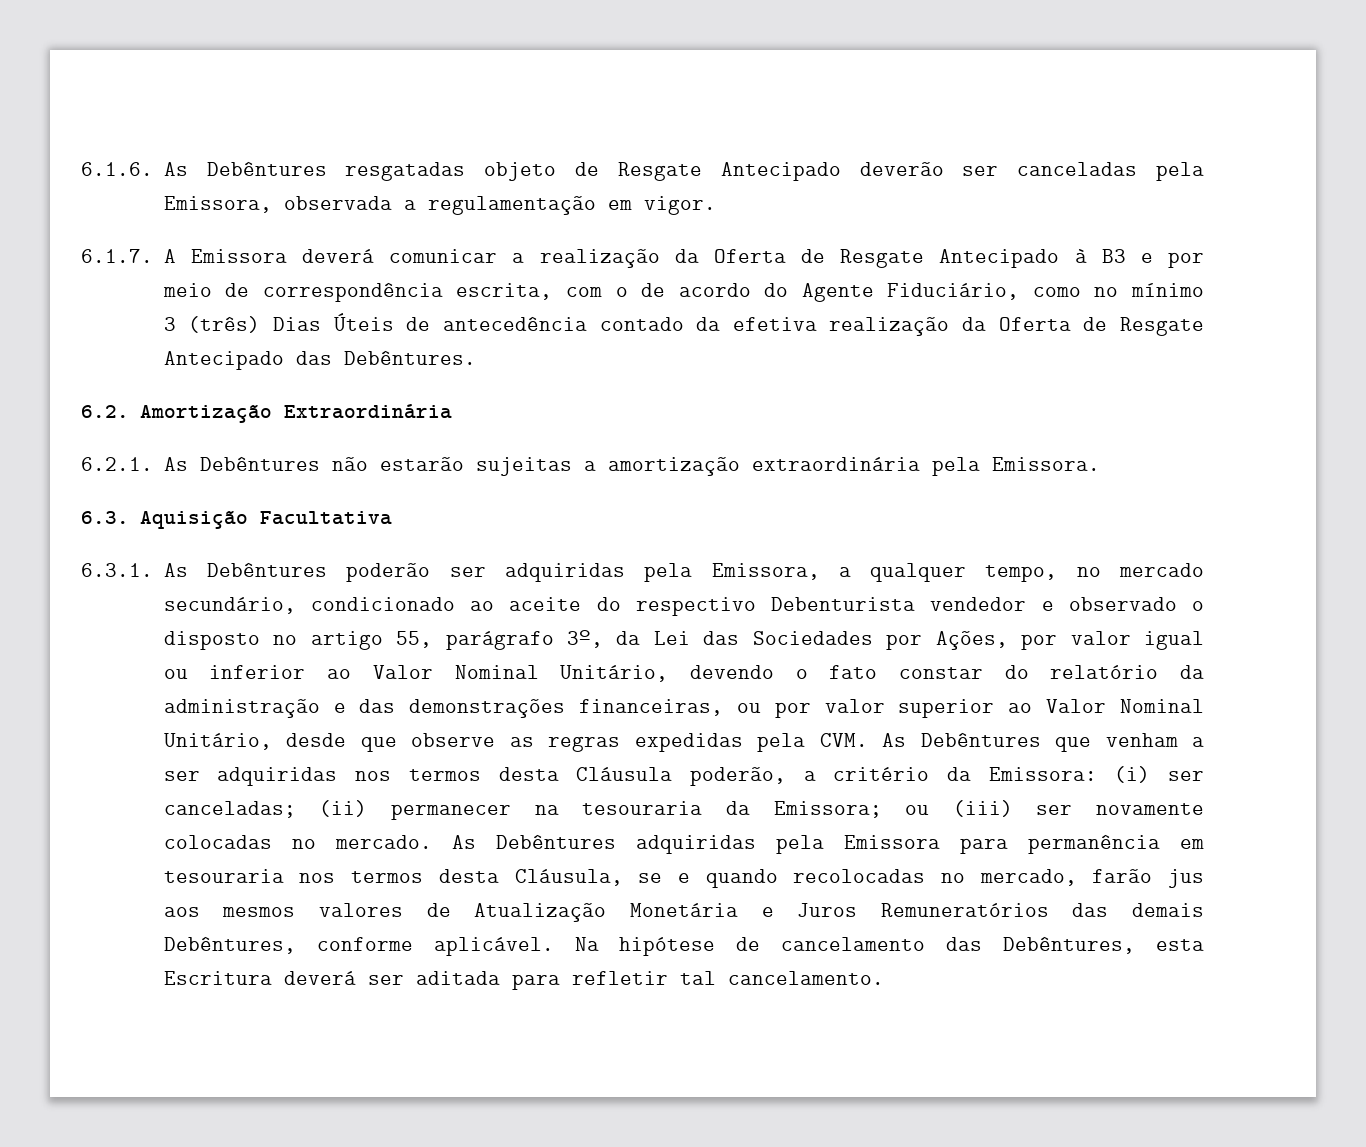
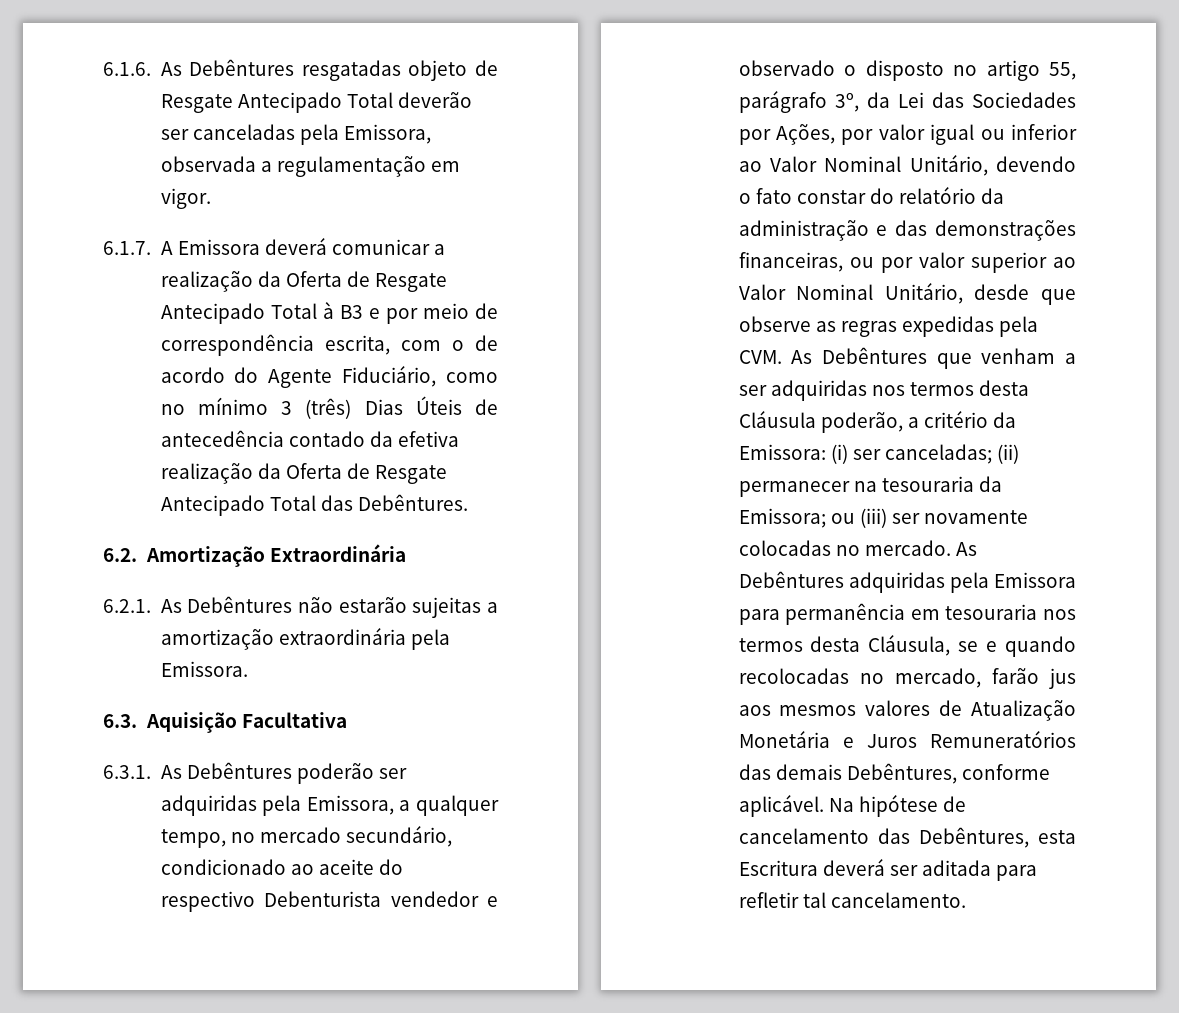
(841, 171) none -> [346,92,393,108] Total
(1060, 258) none -> [270,303,317,319] Total
(284, 360) none -> [269,495,316,511] Total

